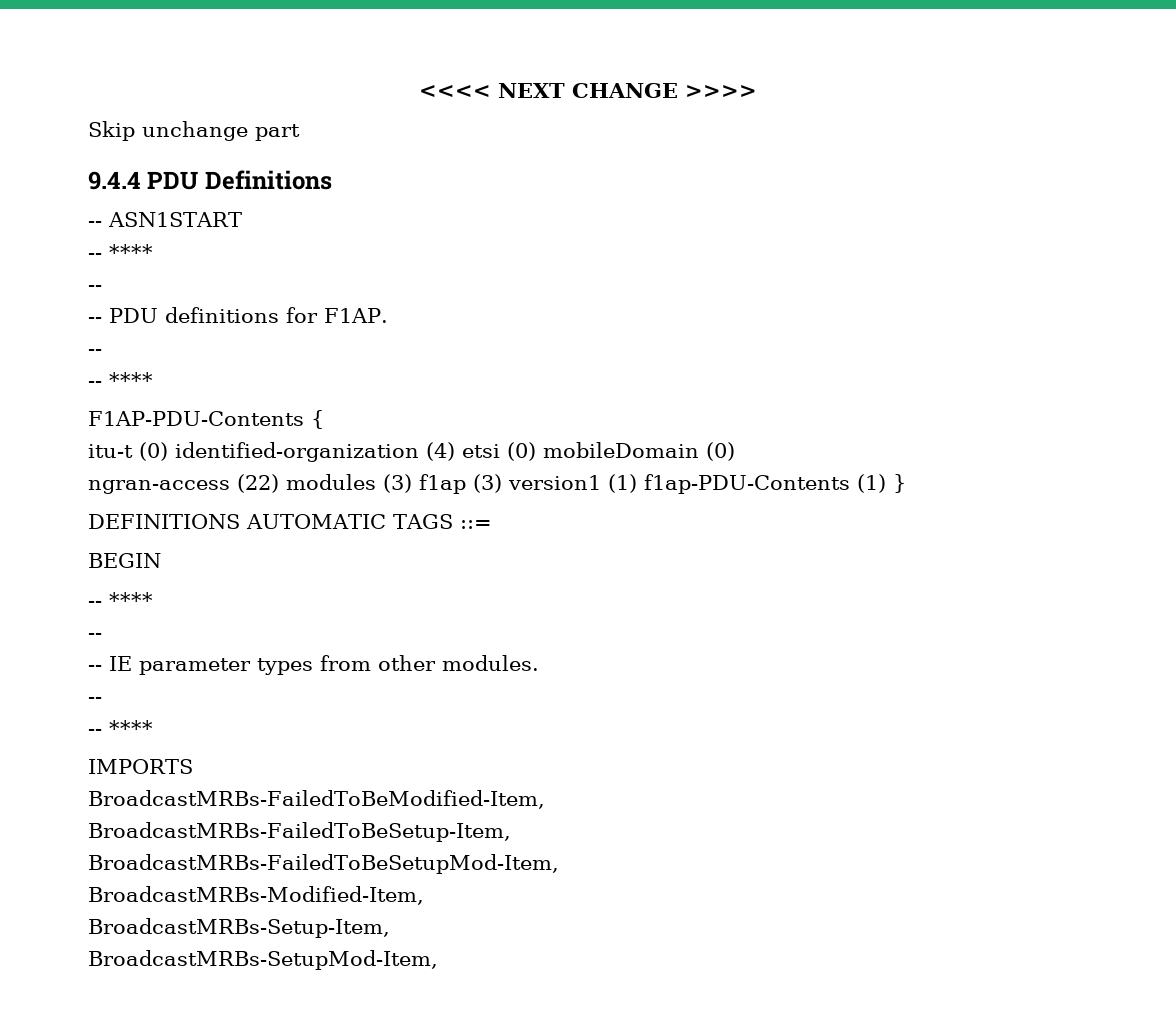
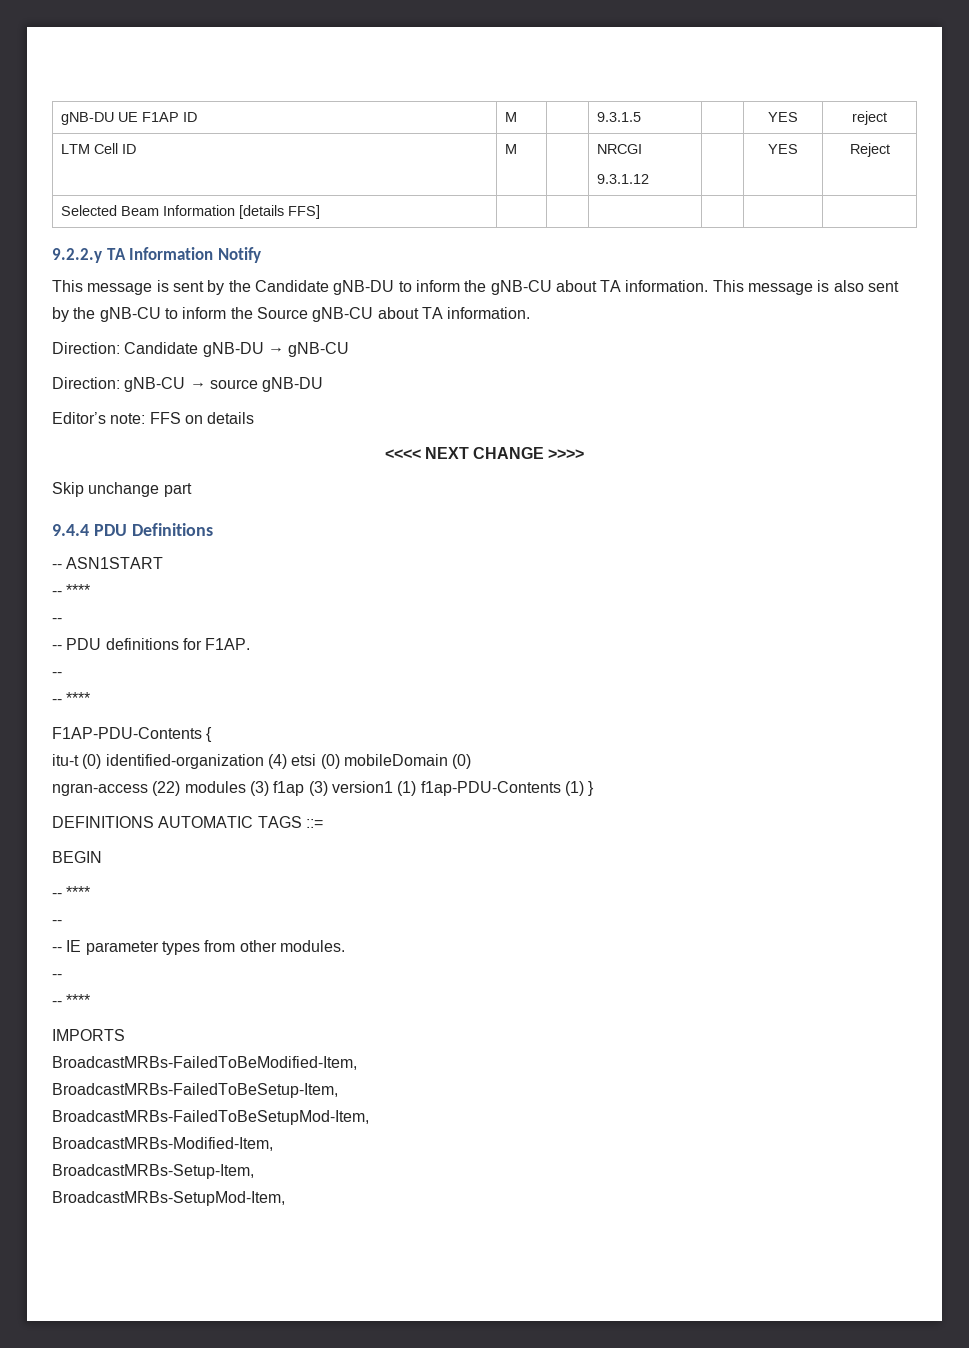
(419, 91) none -> [61,112,198,125] [505,112,518,122] [597,112,642,122] [768,112,798,122] [852,111,887,125] [61,143,137,154] [505,144,518,154] [597,144,643,154] [597,174,650,184] [768,144,798,154] [849,143,890,157] [61,205,321,219] [52,247,261,263] [52,280,900,295] [52,307,531,322] [52,342,350,357] [52,377,324,392] [52,412,255,424] gNB-DU UE F1AP ID | M | | 9.3.1.5 | | YES | reject // LTM Cell ID | M | | NRCGI // 9.3.1.12 | | YES | Reject // Selected Beam Information [details FFS] | | | | | | // 9.2.2.y TA Information Notify // This message is sent by the Candidate gNB-DU to inform the gNB-CU about TA information. This message is also sent by the gNB-CU to inform the Source gNB-CU about TA information. // Direction: Candidate gNB-DU → gNB-CU // Direction: gNB-CU → source gNB-DU // Editor’s note: FFS on details //

